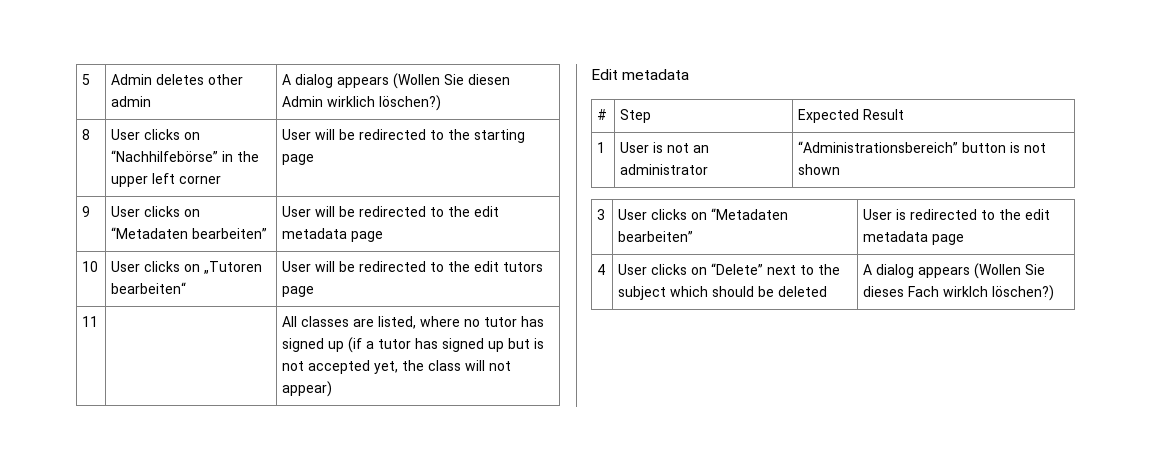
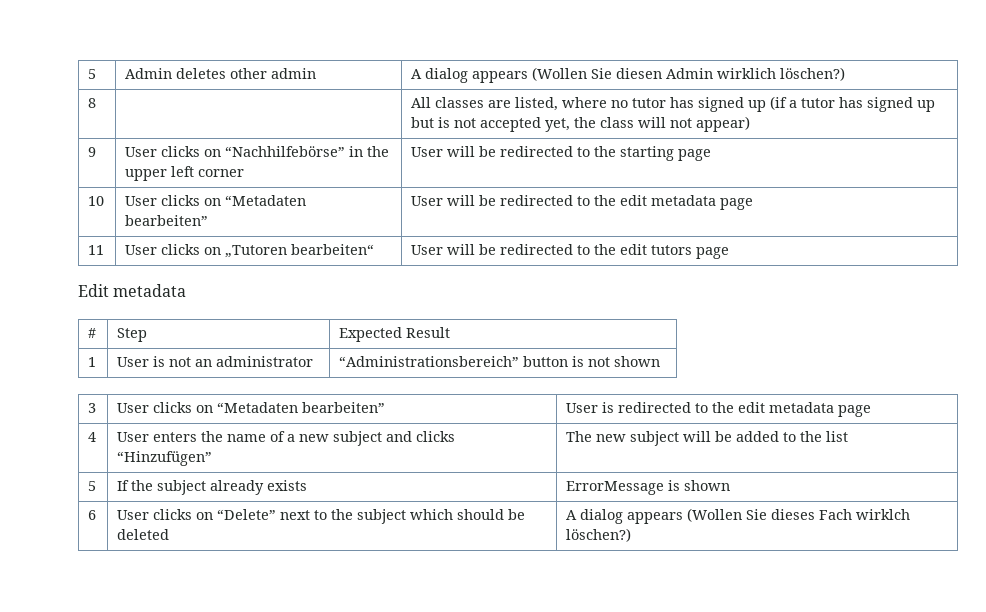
[111,129,201,140] [111,150,260,162] [111,173,222,187] [282,129,526,143] [282,154,315,165] [82,206,91,217] [111,206,201,217] [111,227,268,239] [282,206,500,217] [282,228,384,242] [82,261,99,272] [111,261,263,274] [111,282,187,294] [282,261,544,272] [282,286,315,297] [82,316,99,327] | User clicks on “Nachhilfebörse” in the upper left corner | User will be redirected to the starting page // 9 | User clicks on “Metadaten bearbeiten” | User will be redirected to the edit metadata page // 10 | User clicks on „Tutoren bearbeiten“ | User will be redirected to the edit tutors page // 11 -> (97, 103) none
(333, 389) none -> [88,147,97,157] [125,146,390,157] [125,166,245,181] [411,146,712,161] [88,196,105,206] [125,195,307,206] [125,215,209,226] [411,195,754,210] [88,245,105,255] [125,244,375,258] [411,244,730,259] // 9 | User clicks on “Nachhilfebörse” in the upper left corner | User will be redirected to the starting page // 10 | User clicks on “Metadaten bearbeiten” | User will be redirected to the edit metadata page // 11 | User clicks on „Tutoren bearbeiten“ | User will be redirected to the edit tutors page
(606, 269) none -> [117,431,456,446] [117,451,213,466] [566,431,849,446] [88,481,97,491] [117,480,308,495] [566,480,731,495] [88,510,97,520] | User enters the name of a new subject and clicks “Hinzufügen” | The new subject will be added to the list // 5 | If the subject already exists | ErrorMessage is shown // 6

